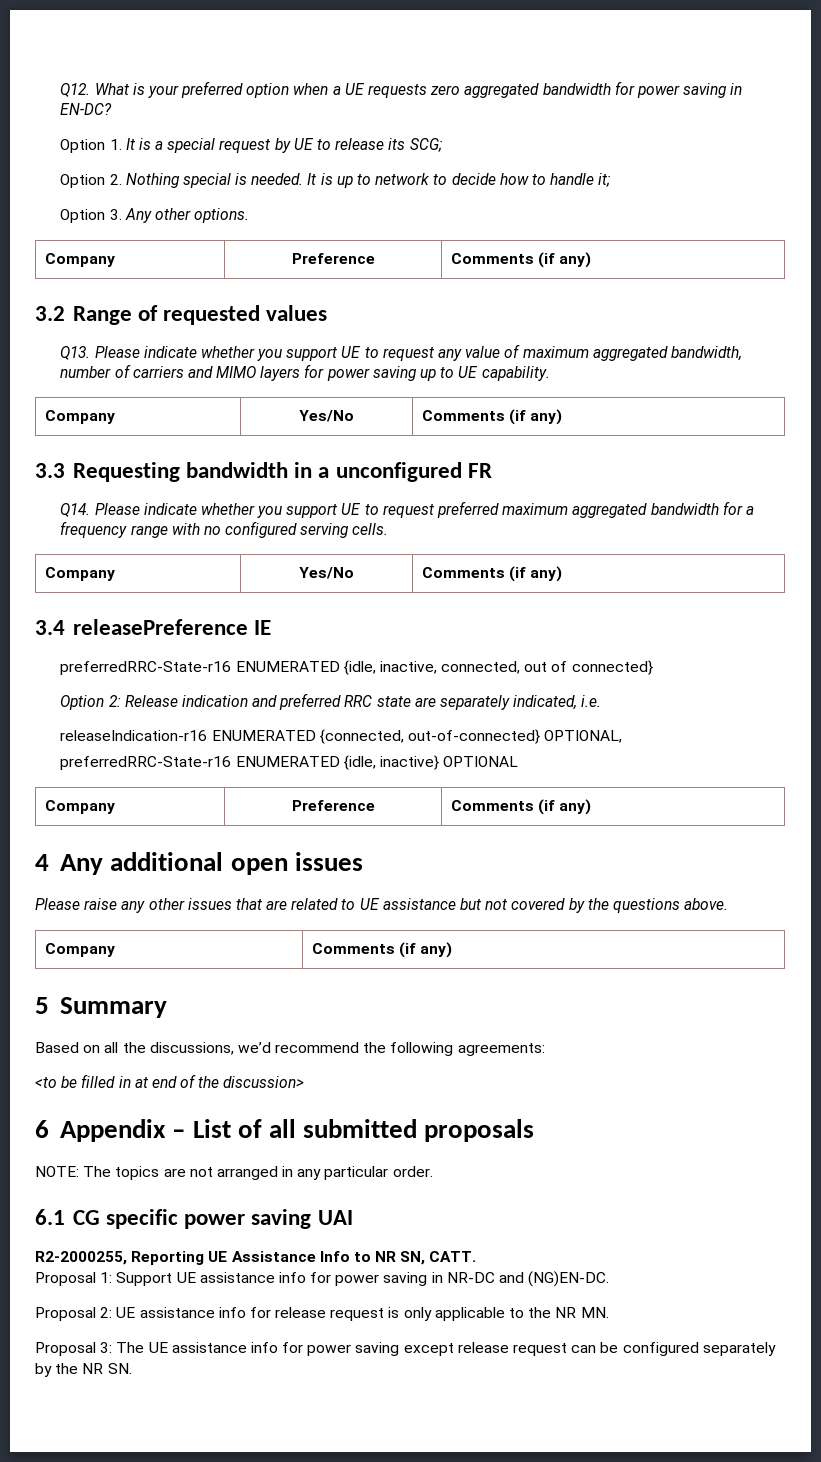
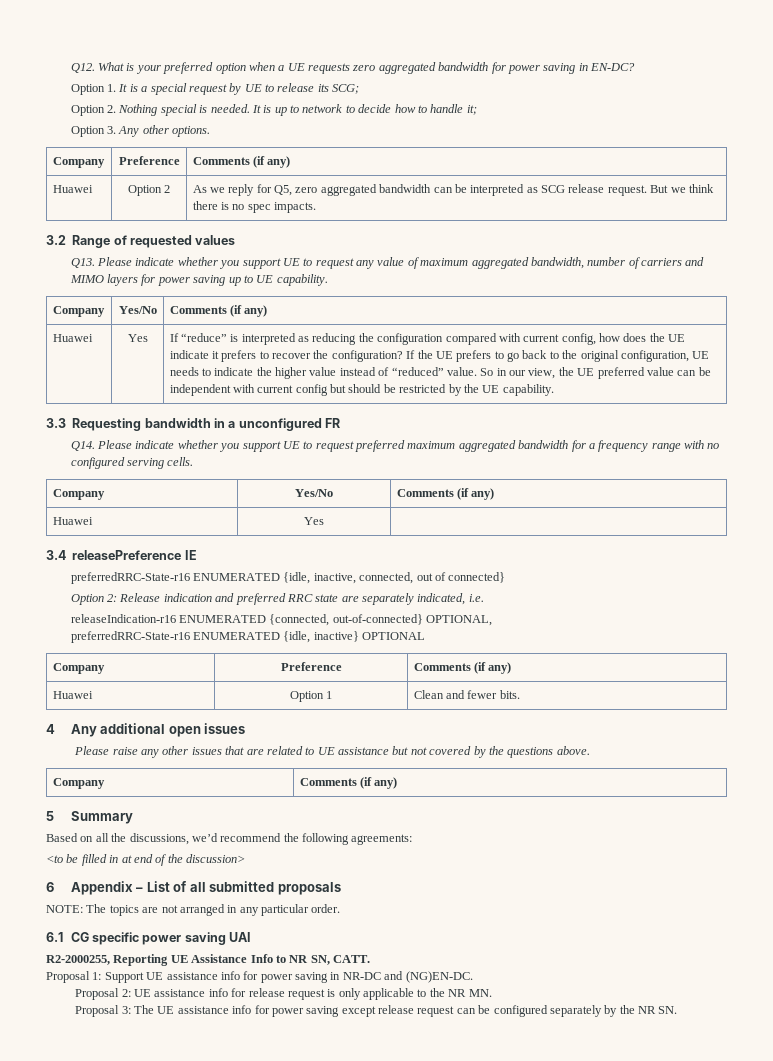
(591, 260) none -> [52,185,93,193] [127,185,171,196] [192,184,714,196] [192,201,317,213] // Huawei | Option 2 | As we reply for Q5, zero aggregated bandwidth can be interpreted as SCG release request. But we think there is no spec impacts.
(562, 417) none -> [52,334,93,342] [127,334,148,342] [169,333,686,345] [169,350,710,362] [169,367,711,379] [169,384,554,396] // Huawei | Yes | If “reduce” is interpreted as reducing the configuration compared with current config, how does the UE indicate it prefers to recover the configuration? If the UE prefers to go back to the original configuration, UE needs to indicate the higher value instead of “reduced” value. So in our view, the UE preferred value can be independent with current config but should be restricted by the UE capability.
(562, 574) none -> [52,517,93,525] [304,517,324,525] // Huawei | Yes |
(591, 807) none -> [52,691,93,699] [289,691,333,702] [413,690,520,699] // Huawei | Option 1 | Clean and fewer bits.

